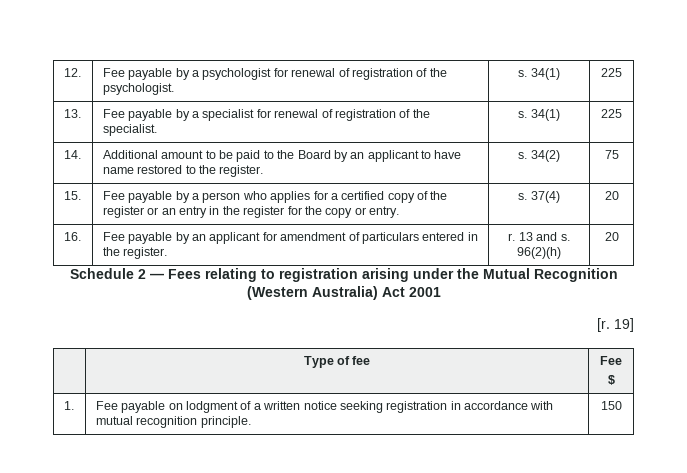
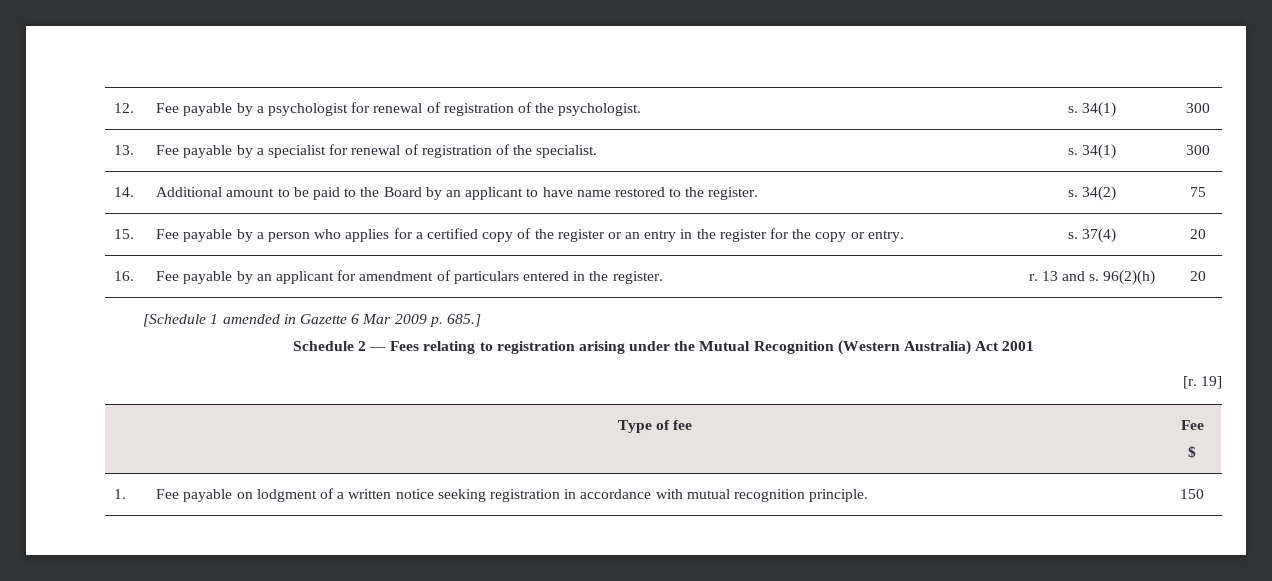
[601,68,622,77] 225 -> [1185,103,1210,113] 300
[601,109,622,118] 225 -> [1185,145,1210,155] 300
(619, 236) none -> [143,314,481,327] // [Schedule 1 amended in Gazette 6 Mar 2009 p. 685.]

